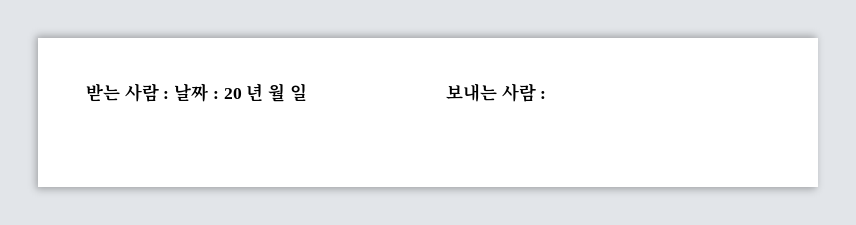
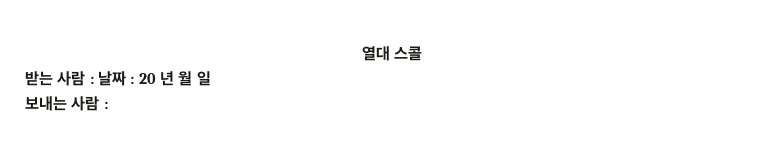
(86, 92) none -> [361,46,423,61] 열대 스콜 //

